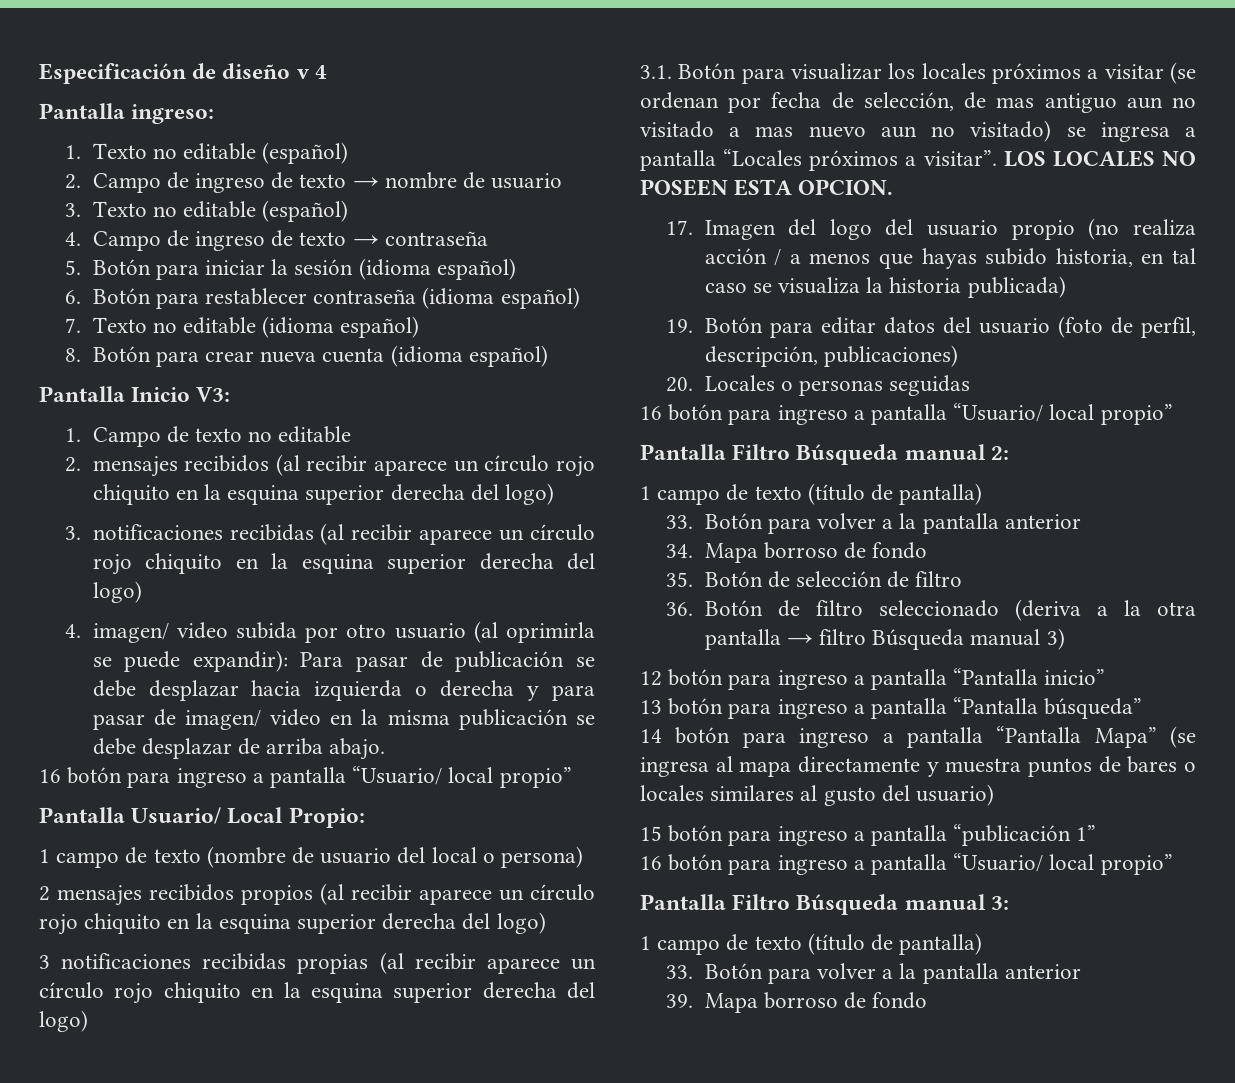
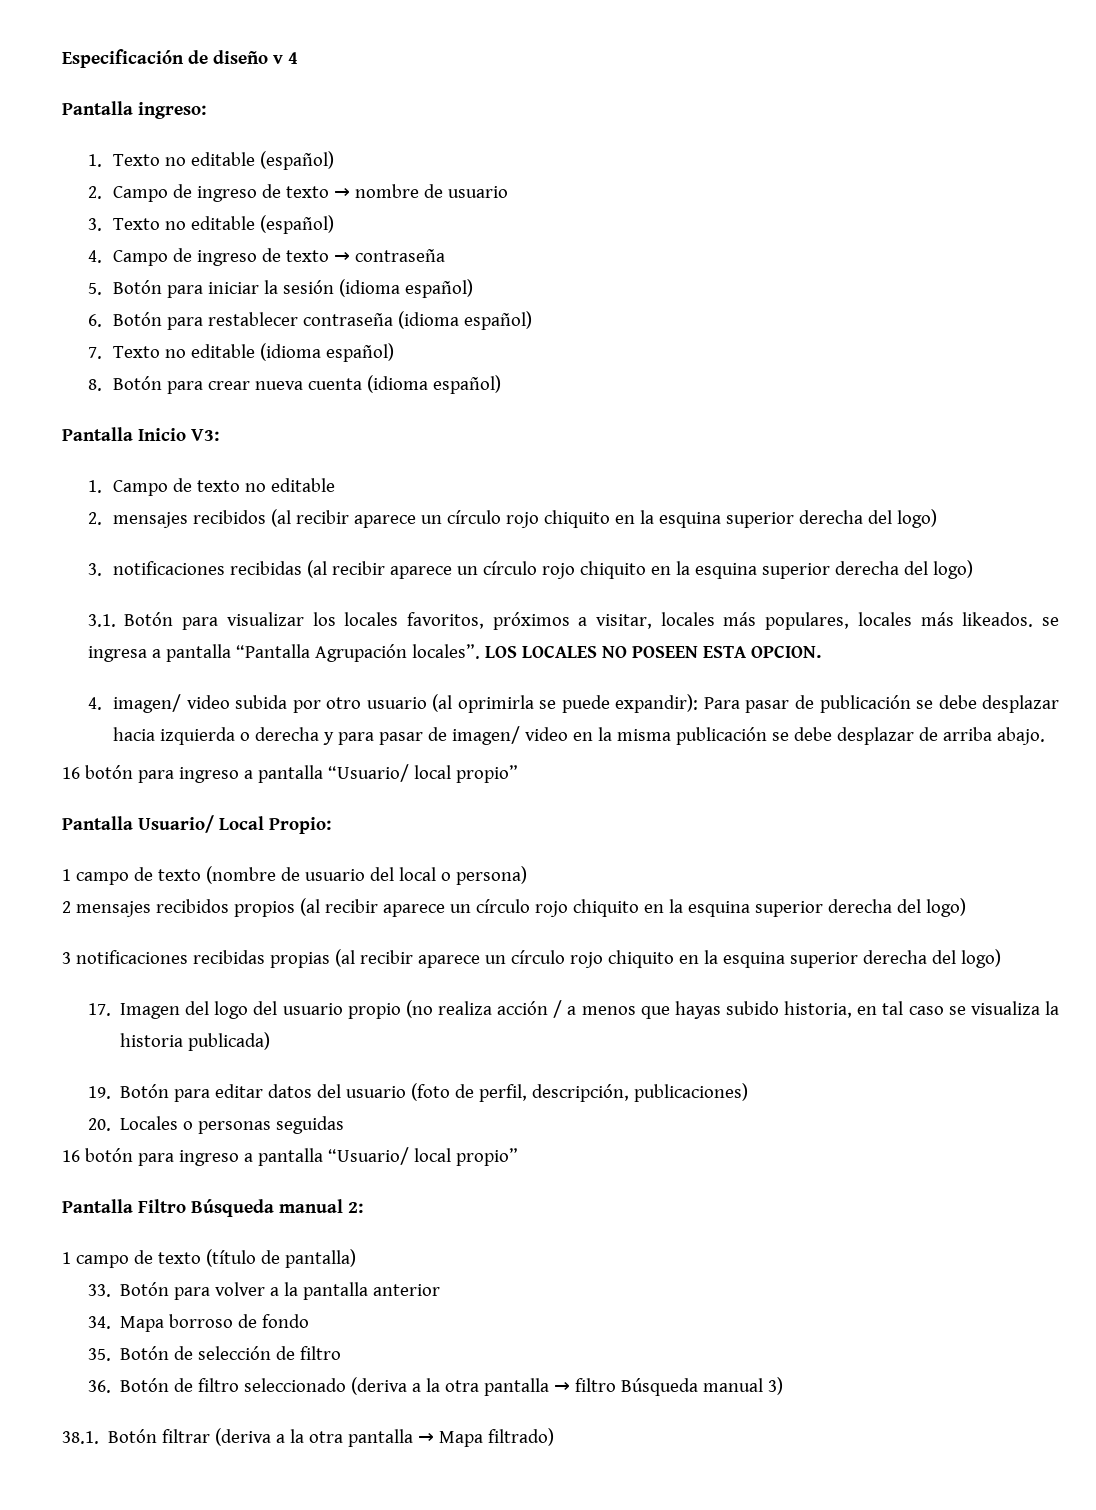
(142, 592) none -> [87,612,1060,630] [87,644,821,662] // 3.1. Botón para visualizar los locales favoritos, próximos a visitar, locales más populares, locales más likeados. se ingresa a pantalla “Pantalla Agrupación locales”. LOS LOCALES NO POSEEN ESTA OPCION.
[640,62,1196,84] [640,92,1196,113] [640,120,1196,142] [640,149,1196,171] [640,179,894,196] // 3.1. Botón para visualizar los locales próximos a visitar (se ordenan por fecha de selección, de mas antiguo aun no visitado a mas nuevo aun no visitado) se ingresa a pantalla “Locales próximos a visitar”. LOS LOCALES NO POSEEN ESTA OPCION. -> (1001, 958) none
[640,668,1106,690] [640,697,1143,719] [640,726,1196,748] [640,756,1196,777] [640,784,995,806] [640,824,1097,846] [640,853,1173,875] [640,894,1009,915] [640,933,983,955] [666,963,1081,984] [666,992,928,1013] 12 botón para ingreso a pantalla “Pantalla inicio” // 13 botón para ingreso a pantalla “Pantalla búsqueda” // 14 botón para ingreso a pantalla “Pantalla Mapa” (se ingresa al mapa directamente y muestra puntos de bares o locales similares al gusto del usuario) // 15 botón para ingreso a pantalla “publicación 1” // 16 botón para ingreso a pantalla “Usuario/ local propio” // Pantalla Filtro Búsqueda manual 3: // 1 campo de texto (título de pantalla) // 33. Botón para volver a la pantalla anterior // 39. Mapa borroso de fondo -> [62,1428,555,1447] 38.1. Botón filtrar (deriva a la otra pantalla → Mapa filtrado)

